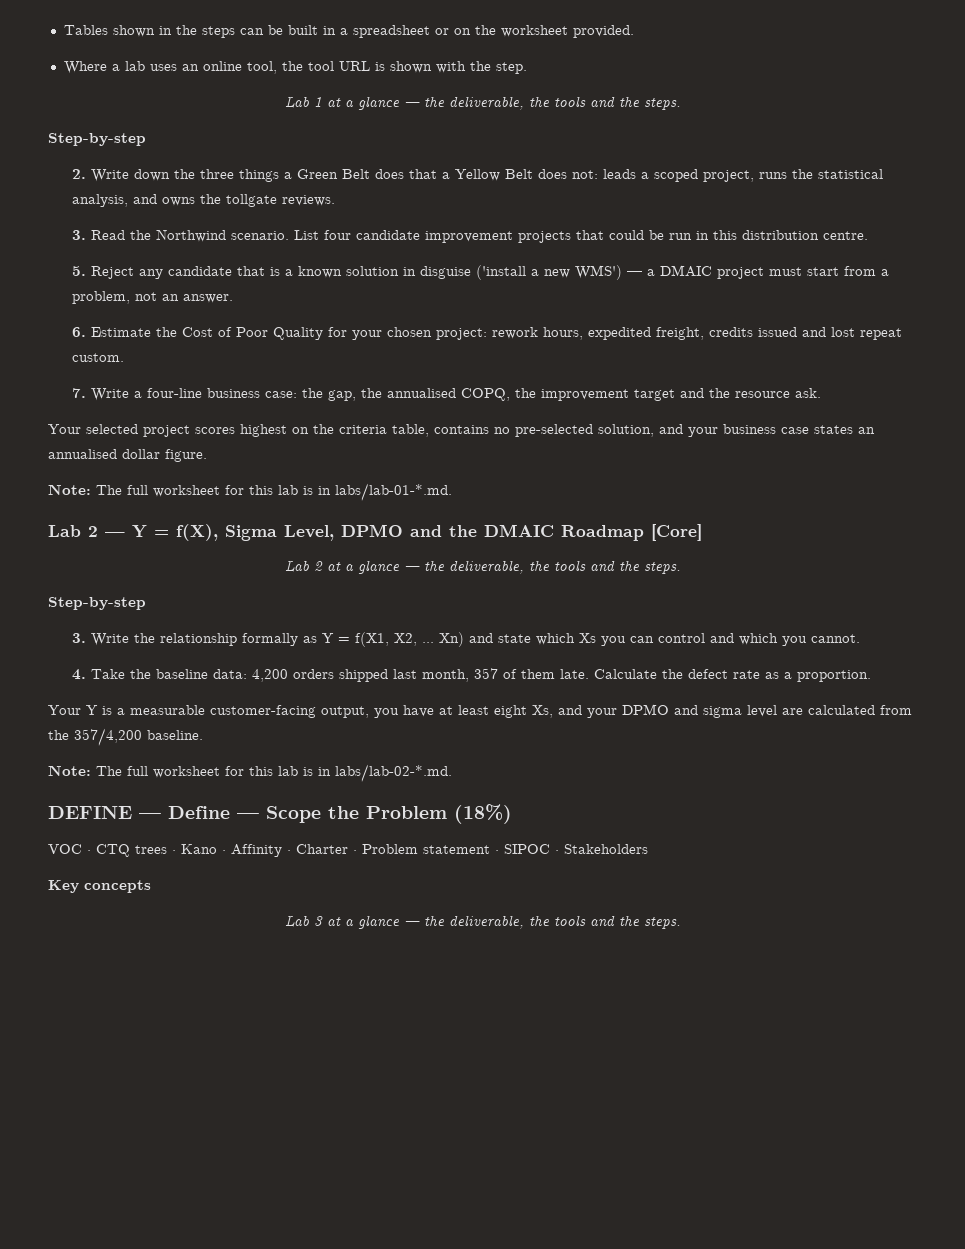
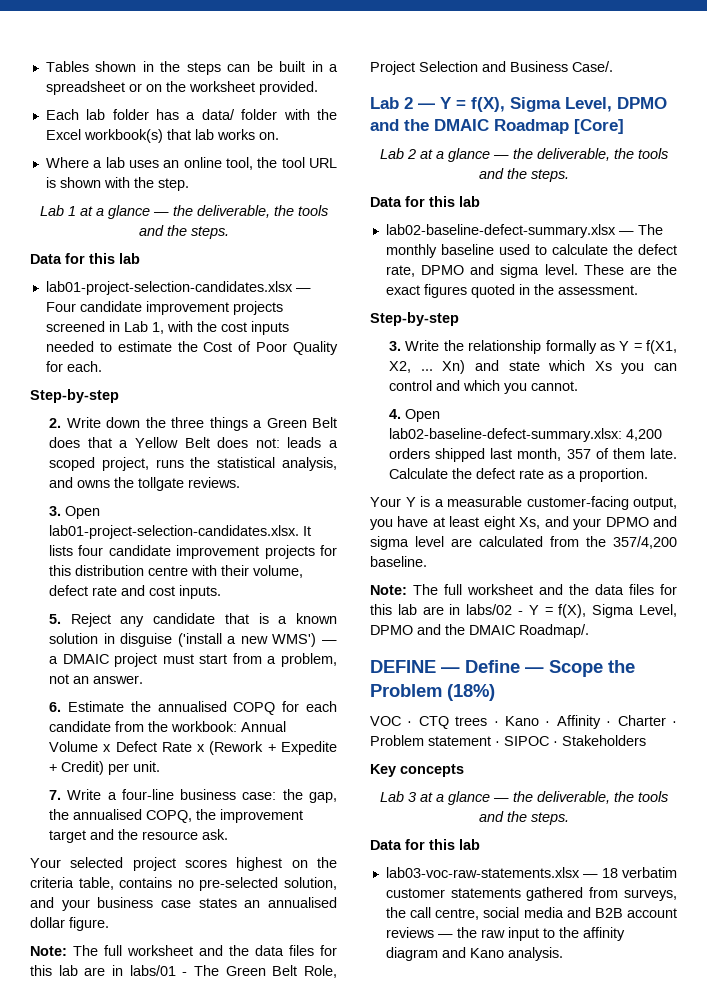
(634, 31) none -> [45,109,337,120] [45,129,279,143] // Each lab folder has a data/ folder with the Excel workbook(s) that lab works on.
(681, 104) none -> [30,253,140,264] [45,281,311,295] [45,301,283,315] [45,321,289,335] [45,341,339,355] [45,361,102,372] // Data for this lab // lab01-project-selection-candidates.xlsx — Four candidate improvement projects screened in Lab 1, with the cost inputs needed to estimate the Cost of Poor Quality for each.
[90,229,868,243] Read the Northwind scenario. List four candidate improvement projects that could be run in this distribution centre. -> [65,506,101,519] [49,525,312,539] [49,545,337,559] [49,565,304,578] [49,585,222,599] Open lab01-project-selection-candidates.xlsx. It lists four candidate improvement projects for this distribution centre with their volume, defect rate and cost inputs.
[181,327,902,340] [71,353,124,362] Cost of Poor Quality for your chosen project: rework hours, expedited freight, credits issued and lost repeat custom. -> [157,701,337,715] [49,721,287,732] [49,741,337,755] [49,761,161,775] annualised COPQ for each candidate from the workbook: Annual Volume x Defect Rate x (Rework + Expedite + Credit) per unit.
[225,483,452,501] for this lab is in labs/lab-01-*.md. -> [199,945,337,956] [30,965,337,978] [370,61,613,75] and the data files for this lab are in labs/01 - The Green Belt Role, Project Selection and Business Case/.
(681, 568) none -> [370,196,480,207] [385,224,663,238] [385,244,677,258] [385,264,677,278] [385,284,638,298] // Data for this lab // lab02-baseline-defect-summary.xlsx — The monthly baseline used to calculate the defect rate, DPMO and sigma level. These are the exact figures quoted in the assessment.
[90,669,247,679] Take the baseline data: -> [405,409,441,422] [389,428,623,442] Open lab02-baseline-defect-summary.xlsx:
[225,764,452,782] for this lab is in labs/lab-02-*.md. -> [539,584,677,595] [370,604,677,618] [370,624,589,638] and the data files for this lab are in labs/02 - Y = f(X), Sigma Level, DPMO and the DMAIC Roadmap/.
(681, 923) none -> [370,839,480,850] [385,867,677,878] [385,887,677,901] [385,907,677,920] [385,927,625,941] [385,947,563,961] // Data for this lab // lab03-voc-raw-statements.xlsx — 18 verbatim customer statements gathered from surveys, the call centre, social media and B2B account reviews — the raw input to the affinity diagram and Kano analysis.

